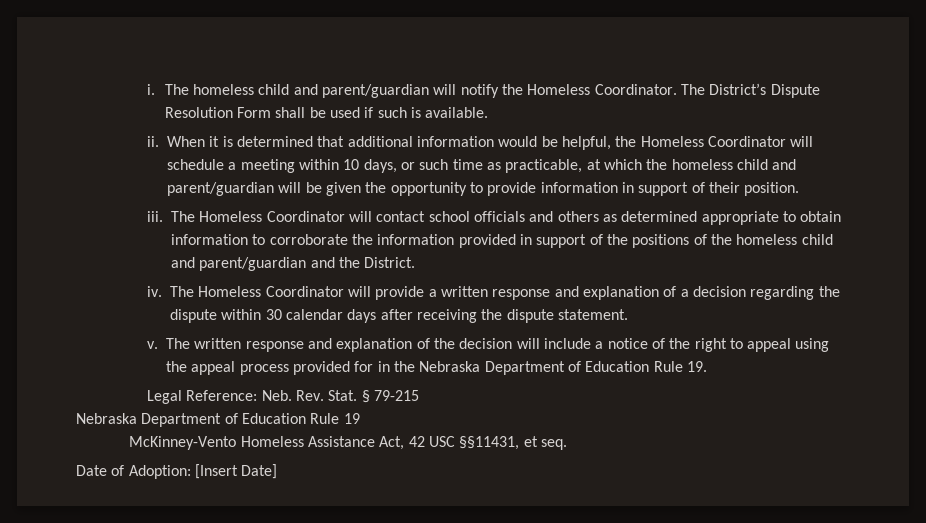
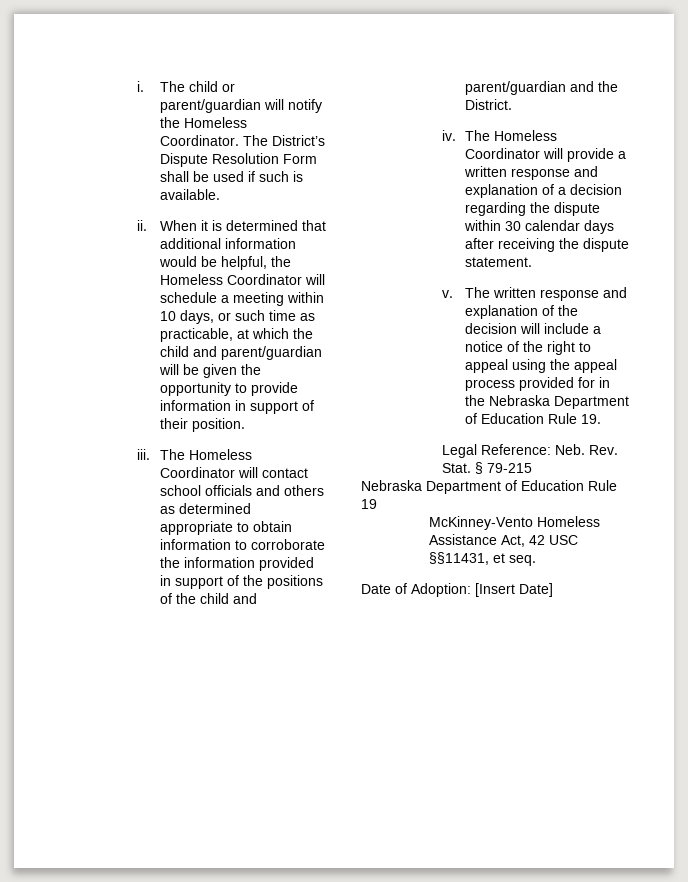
[193,84,318,95] homeless child and -> [189,81,236,92] child or
[671,159,733,170] homeless -> (314, 333) none
[736,234,798,245] homeless -> (197, 598) none

